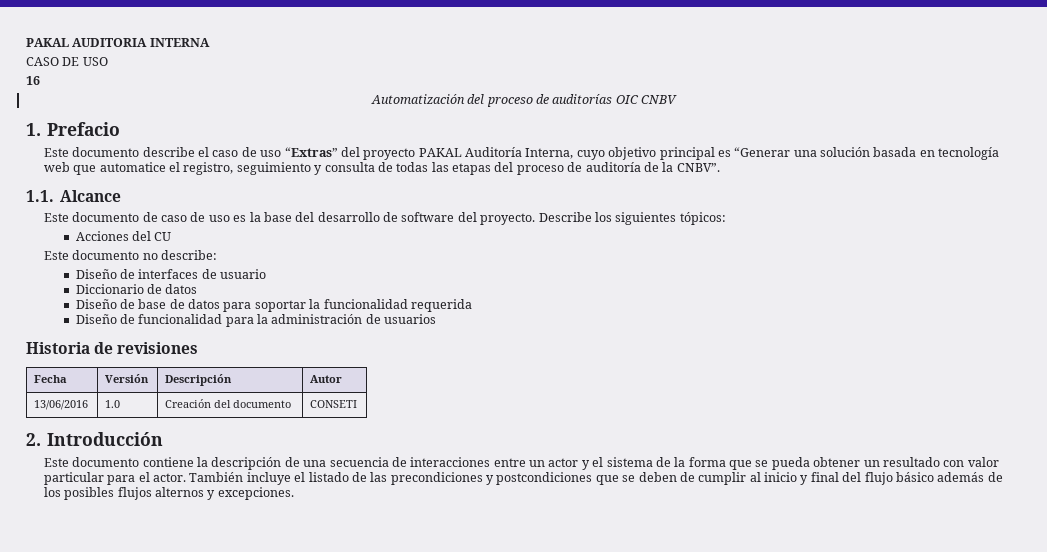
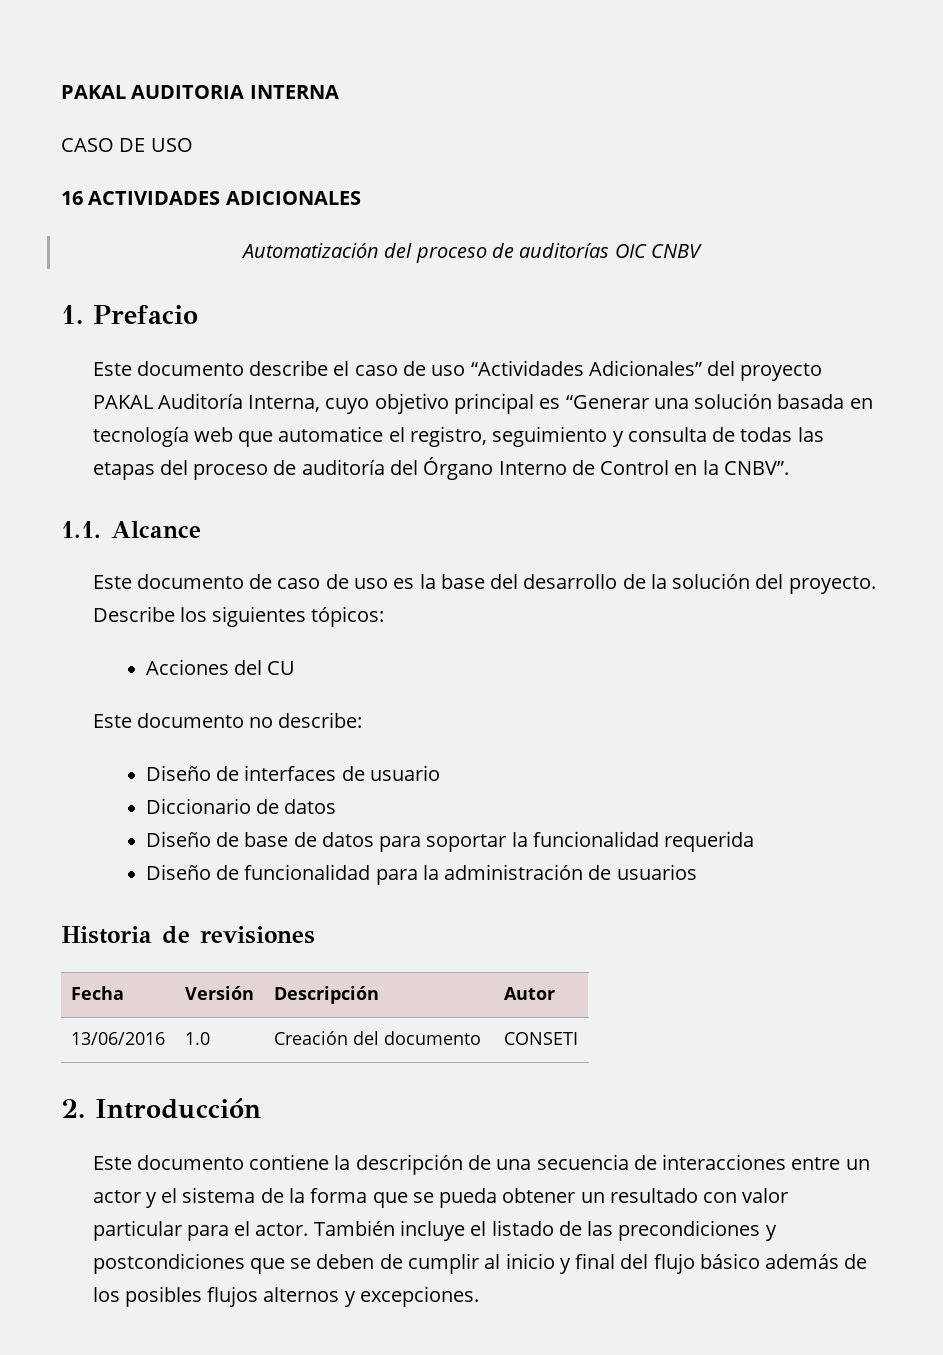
(40, 80) none -> [88,191,361,205] ACTIVIDADES ADICIONALES
[284,147,338,157] “Extras” -> [470,360,702,376] “Actividades Adicionales”
[643,162,659,172] de -> [389,457,698,480] del Órgano Interno de Control en
[401,212,455,222] software -> [650,573,751,589] la solución

